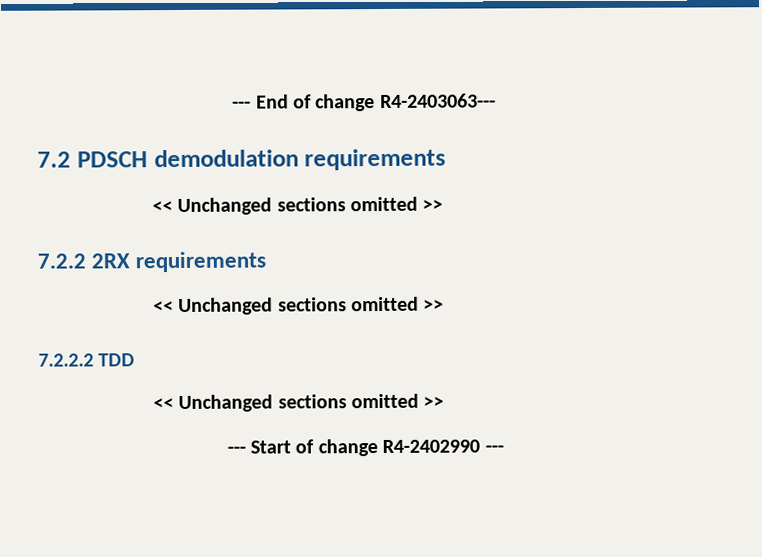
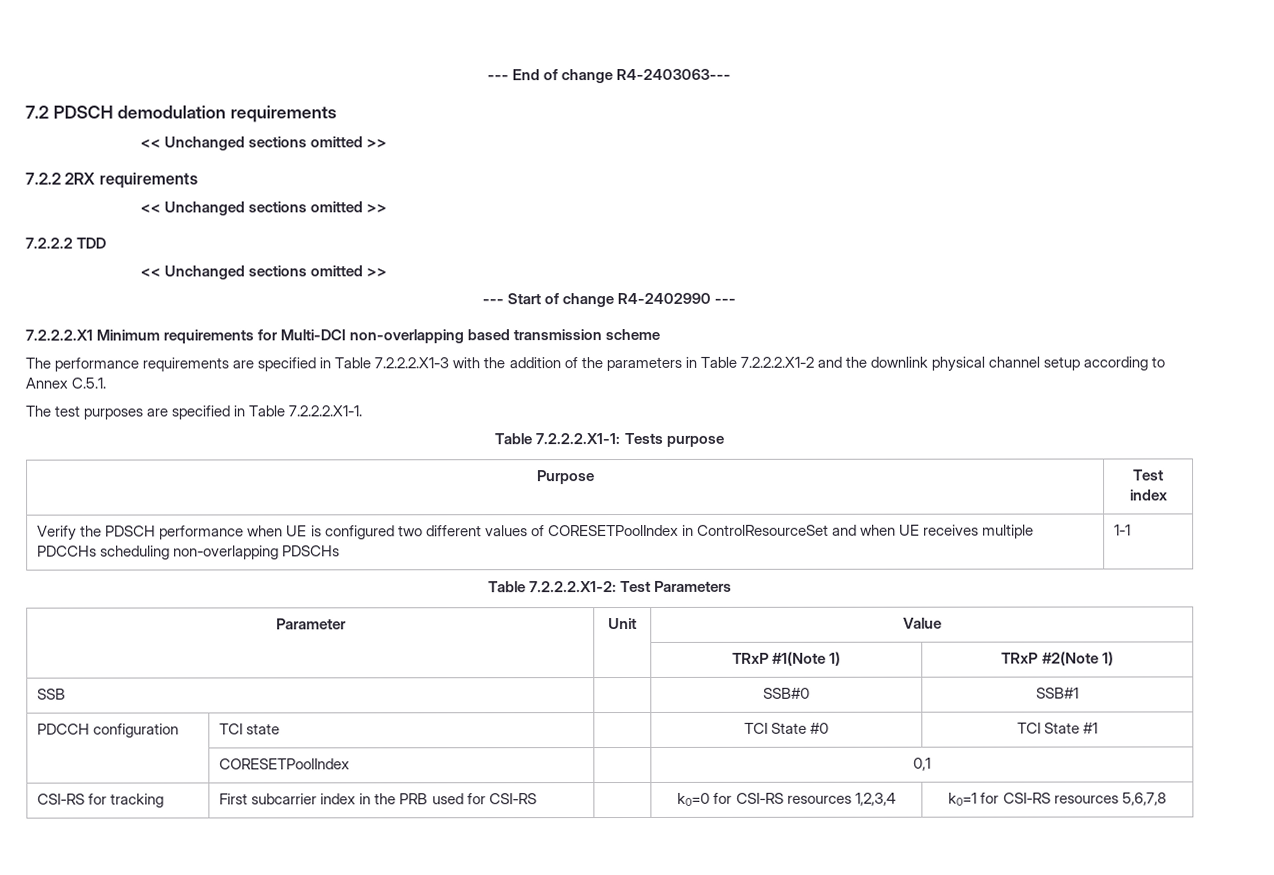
(504, 449) none -> [25,328,661,344] [25,356,1166,372] [25,377,107,389] [25,405,363,420] [494,432,725,447] [536,470,595,485] [1133,469,1164,481] [1129,489,1168,501] [37,524,1035,541] [37,545,341,560] [1114,524,1132,536] [487,580,733,593] [275,618,347,630] [608,618,637,630] [902,617,942,629] [731,651,842,666] [1001,651,1114,666] [37,688,67,700] [763,687,810,699] [1036,687,1079,699] [37,723,180,738] [219,723,281,735] [743,722,830,734] [1016,722,1099,734] [219,758,351,770] [913,757,931,771] [37,793,165,808] [219,793,537,805] [677,792,896,806] [948,792,1167,806] // 7.2.2.2.X1 Minimum requirements for Multi-DCI non-overlapping based transmission scheme // The performance requirements are specified in Table 7.2.2.2.X1-3 with the addition of the parameters in Table 7.2.2.2.X1-2 and the downlink physical channel setup according to Annex C.5.1. // The test purposes are specified in Table 7.2.2.2.X1-1. // Table 7.2.2.2.X1-1: Tests purpose // Purpose | Test index // Verify the PDSCH performance when UE is configured two different values of CORESETPoolIndex in ControlResourceSet and when UE receives multiple PDCCHs scheduling non-overlapping PDSCHs | 1-1 // Table 7.2.2.2.X1-2: Test Parameters // Parameter | Unit | Value // | | TRxP #1(Note 1) | TRxP #2(Note 1) // SSB | | SSB#0 | SSB#1 // PDCCH configuration | TCI state | | TCI State #0 | TCI State #1 // | CORESETPoolIndex | | 0,1 // CSI-RS for tracking | First subcarrier index in the PRB used for CSI-RS | | k0=0 for CSI-RS resources 1,2,3,4 | k0=1 for CSI-RS resources 5,6,7,8

